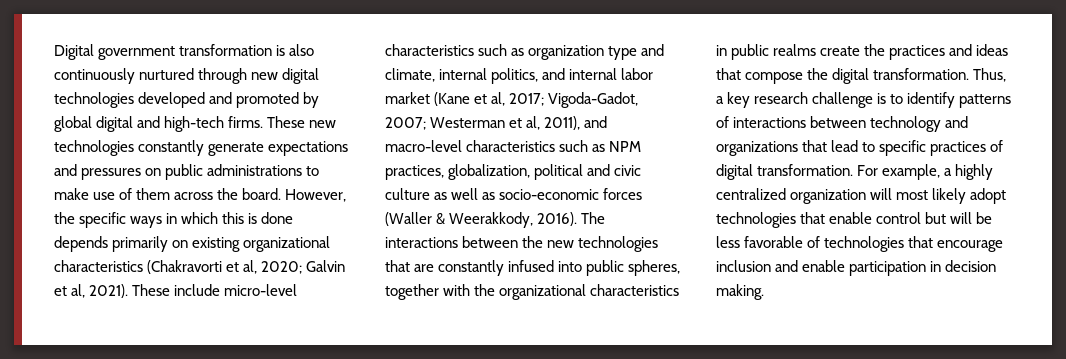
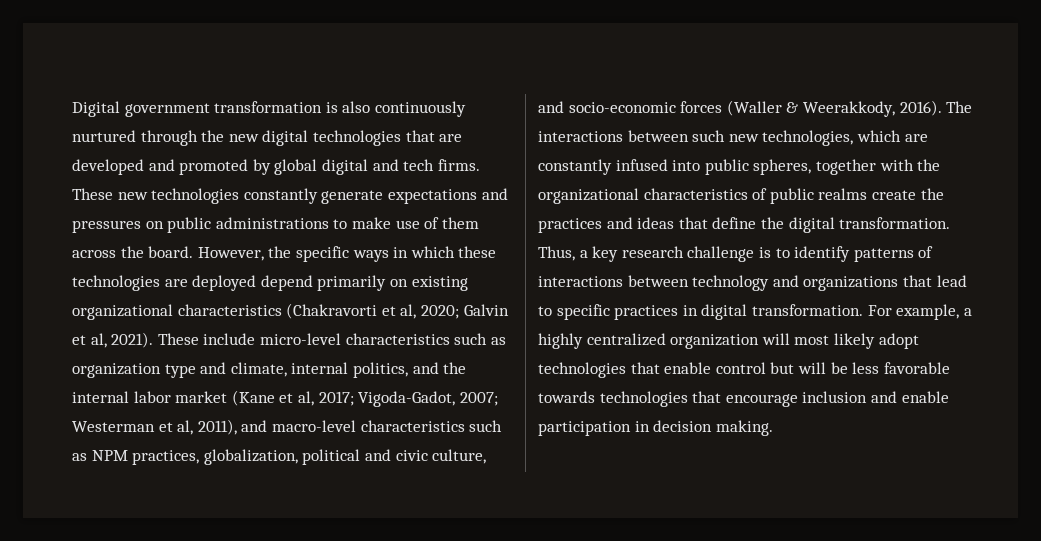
(248, 76) none -> [201,130,225,142] the
(134, 100) none -> [405,130,463,142] that are
[164,116,225,132] high-tech -> [403,159,435,171] tech
[222,212,294,224] [54,236,108,252] this is done depends -> [458,246,497,258] [72,275,313,291] these technologies are deployed depend
(566, 74) none -> [443,362,467,374] the
[385,188,496,200] culture as well as -> [432,449,487,464] [538,101,564,113] culture, and
[522,236,659,252] [385,260,410,272] the new technologies that -> [692,130,901,146] such new technologies, which
[716,45,727,56] in -> [752,188,768,200] of
[745,72,804,84] compose -> [712,217,757,229] define
[990,140,1004,152] of -> [682,305,698,316] in
[807,236,821,248] of -> [538,391,595,403] towards

